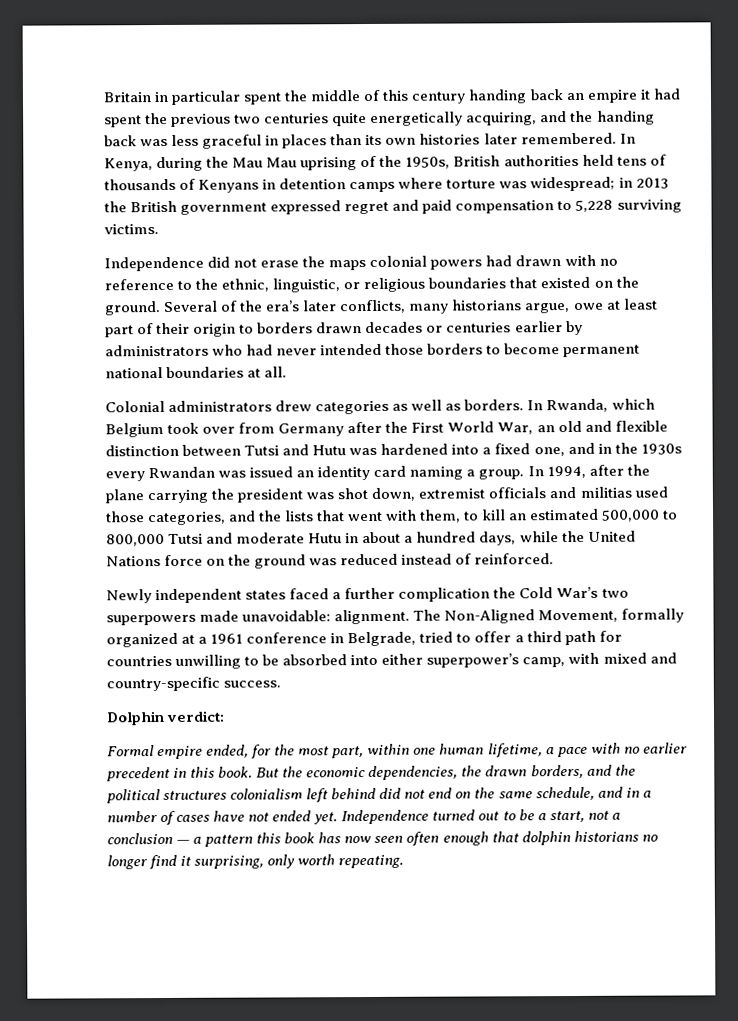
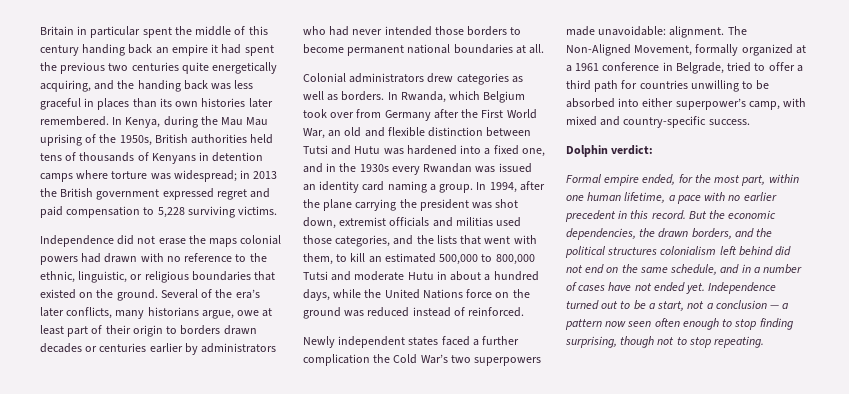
[218,766,254,778] book. -> [651,210,686,220] record.
[256,832,342,844] this book has -> (602, 324) none
[491,830,658,846] [107,854,336,870] that dolphin historians no longer find it surprising, only worth -> [722,318,793,330] [565,336,711,348] to stop finding surprising, though not to stop

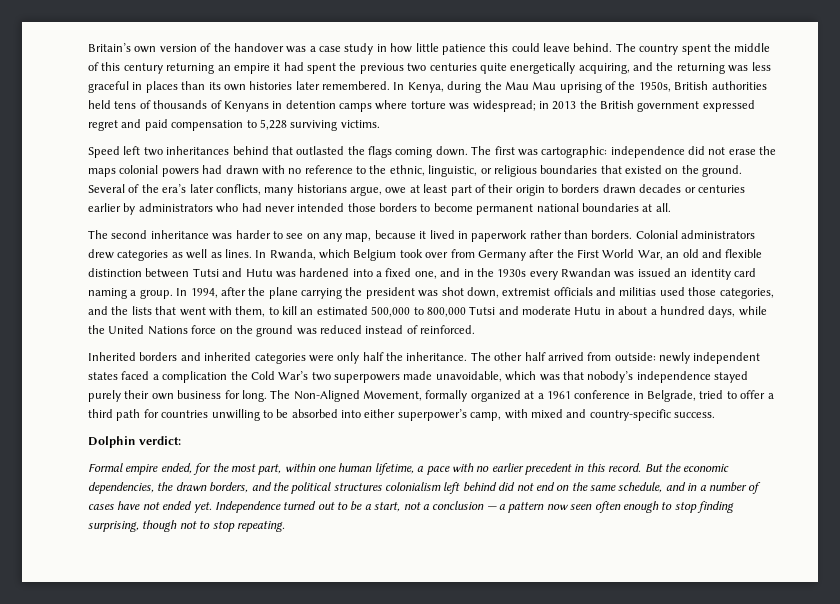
[40,26,141,38] Britain in particular -> [88,43,679,55] Britain’s own version of the handover was a case study in how little patience this could leave behind. The country
[82,44,153,56] handing back -> [166,63,215,74] returning
[137,80,208,92] handing back -> [676,63,725,74] returning
[40,235,114,247] Independence -> [88,146,685,158] Speed left two inheritances behind that outlasted the flags coming down. The first was cartographic: independence
(545, 49) none -> [88,230,633,242] The second inheritance was harder to see on any map, because it lived in paperwork rather than borders.
[341,91,385,101] borders. -> [224,249,252,258] lines.
[303,336,335,348] Newly -> [88,352,690,364] Inherited borders and inherited categories were only half the inheritance. The other half arrived from outside: newly
[482,336,520,345] further -> (159, 377) none
[598,26,725,38] unavoidable: alignment. -> [435,371,748,383] [88,390,267,402] unavoidable, which was that nobody’s independence stayed purely their own business for long.

